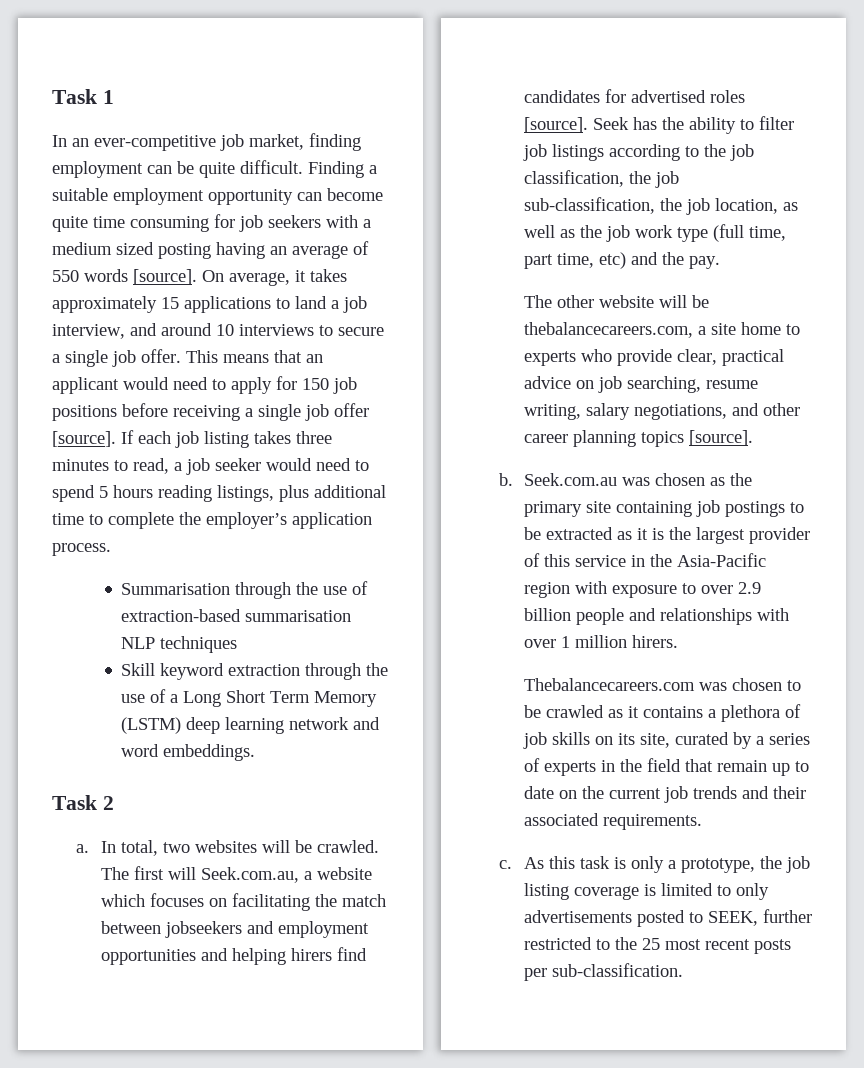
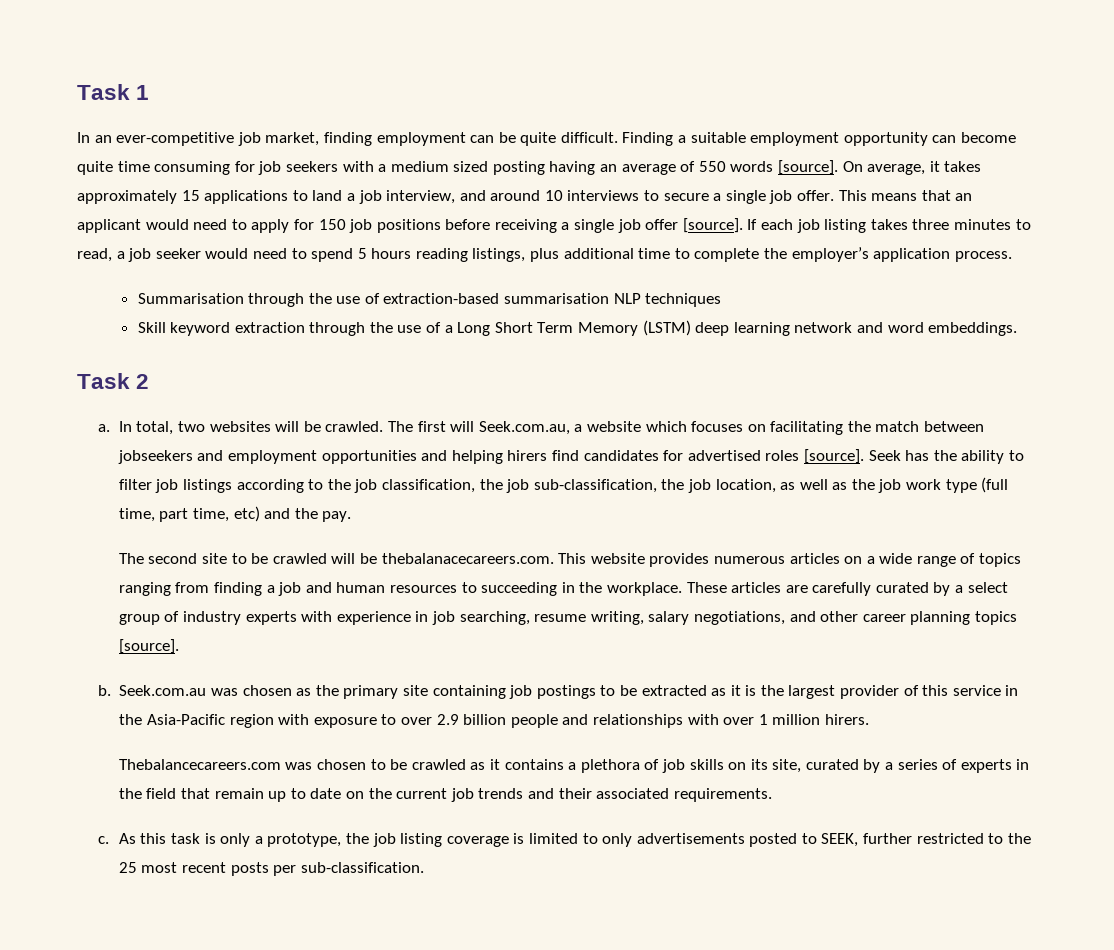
[556,295,709,308] [523,322,800,338] [523,349,784,366] [523,376,594,389] other website will be thebalancecareers.com, a site home to experts who provide clear, practical advice on -> [148,553,1022,567] [118,582,1008,596] [118,611,429,625] second site to be crawled will be thebalanacecareers.com. This website provides numerous articles on a wide range of topics ranging from finding a job and human resources to succeeding in the workplace. These articles are carefully curated by a select group of industry experts with experience in

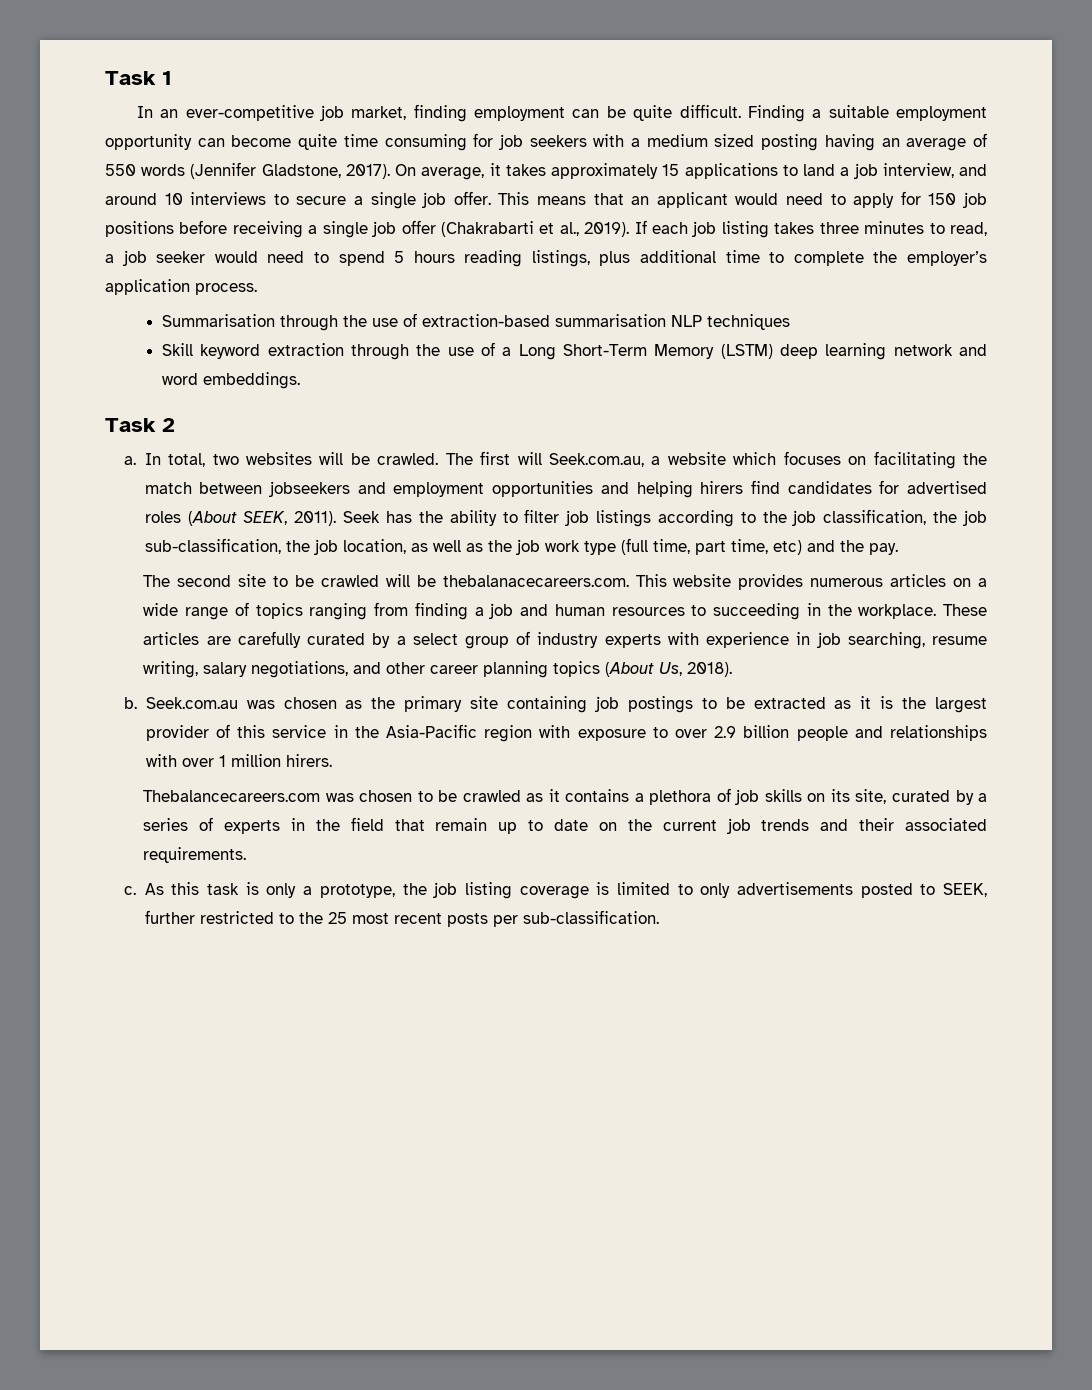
[778,160,839,175] [source]. -> [190,162,390,179] (Jennifer Gladstone, 2017).
[682,218,743,233] [source]. -> [440,221,630,237] (Chakrabarti et al., 2019).
[494,322,574,333] Short Term -> [563,344,648,356] Short-Term
[803,449,864,464] [source]. -> [187,511,337,526] (About SEEK, 2011).
[118,639,179,654] [source]. -> [605,662,733,677] (About Us, 2018).

